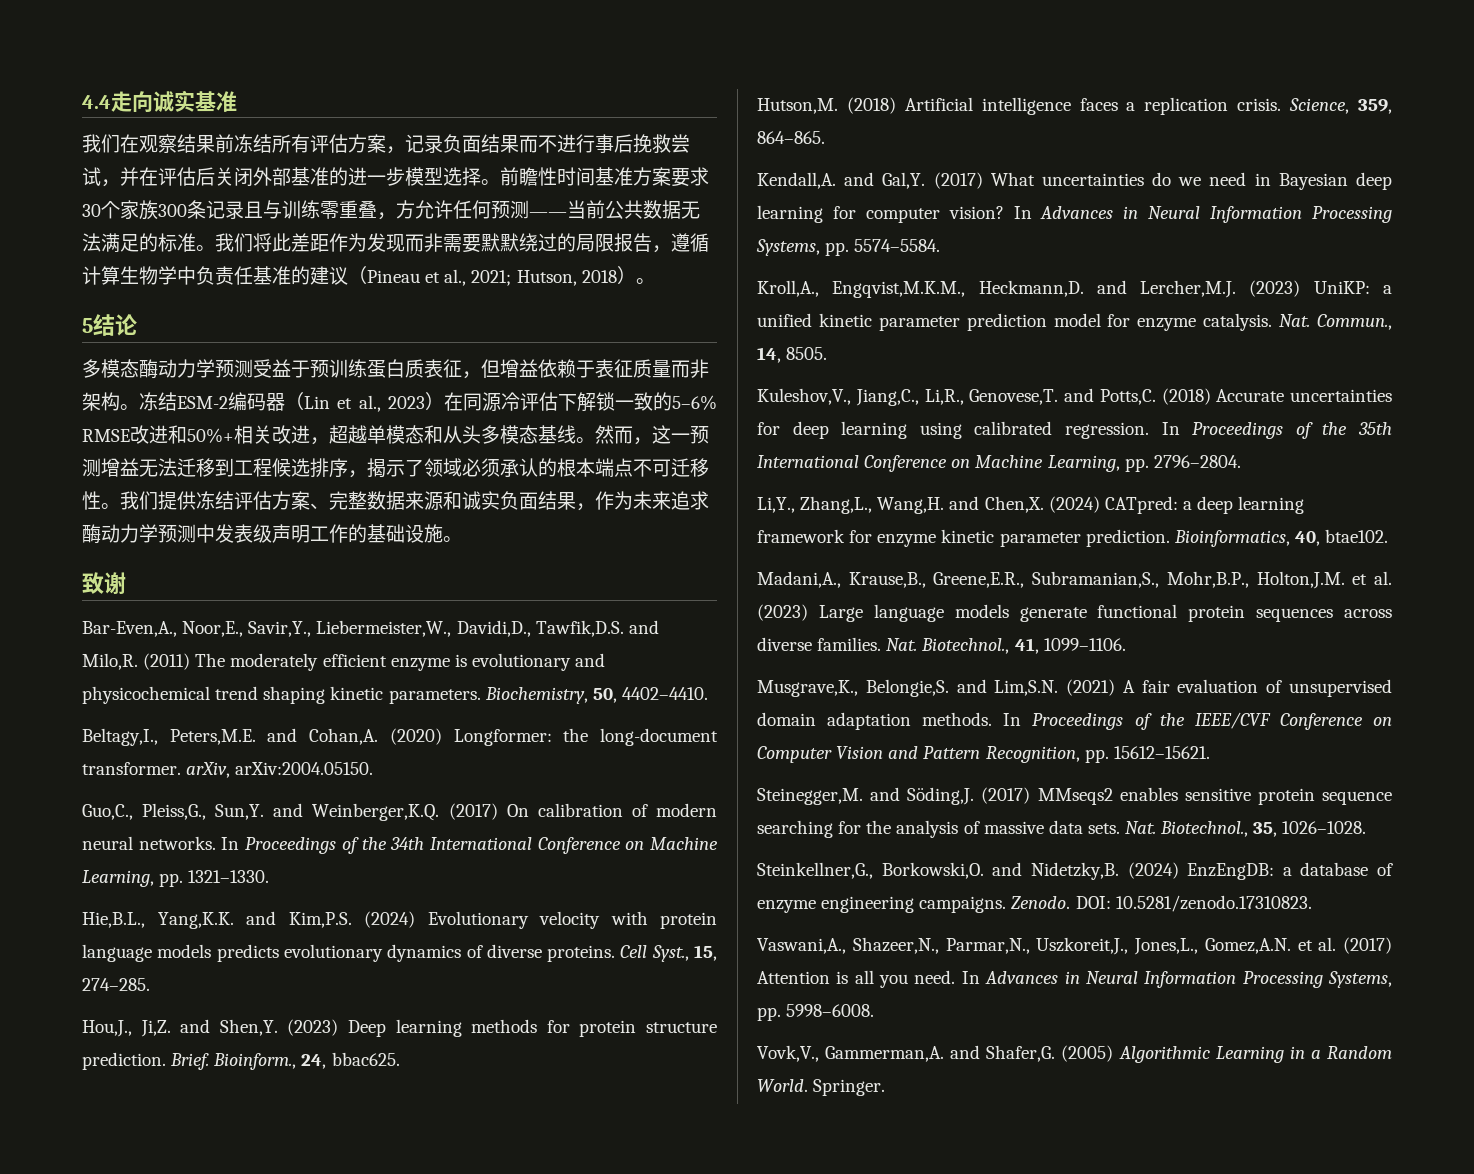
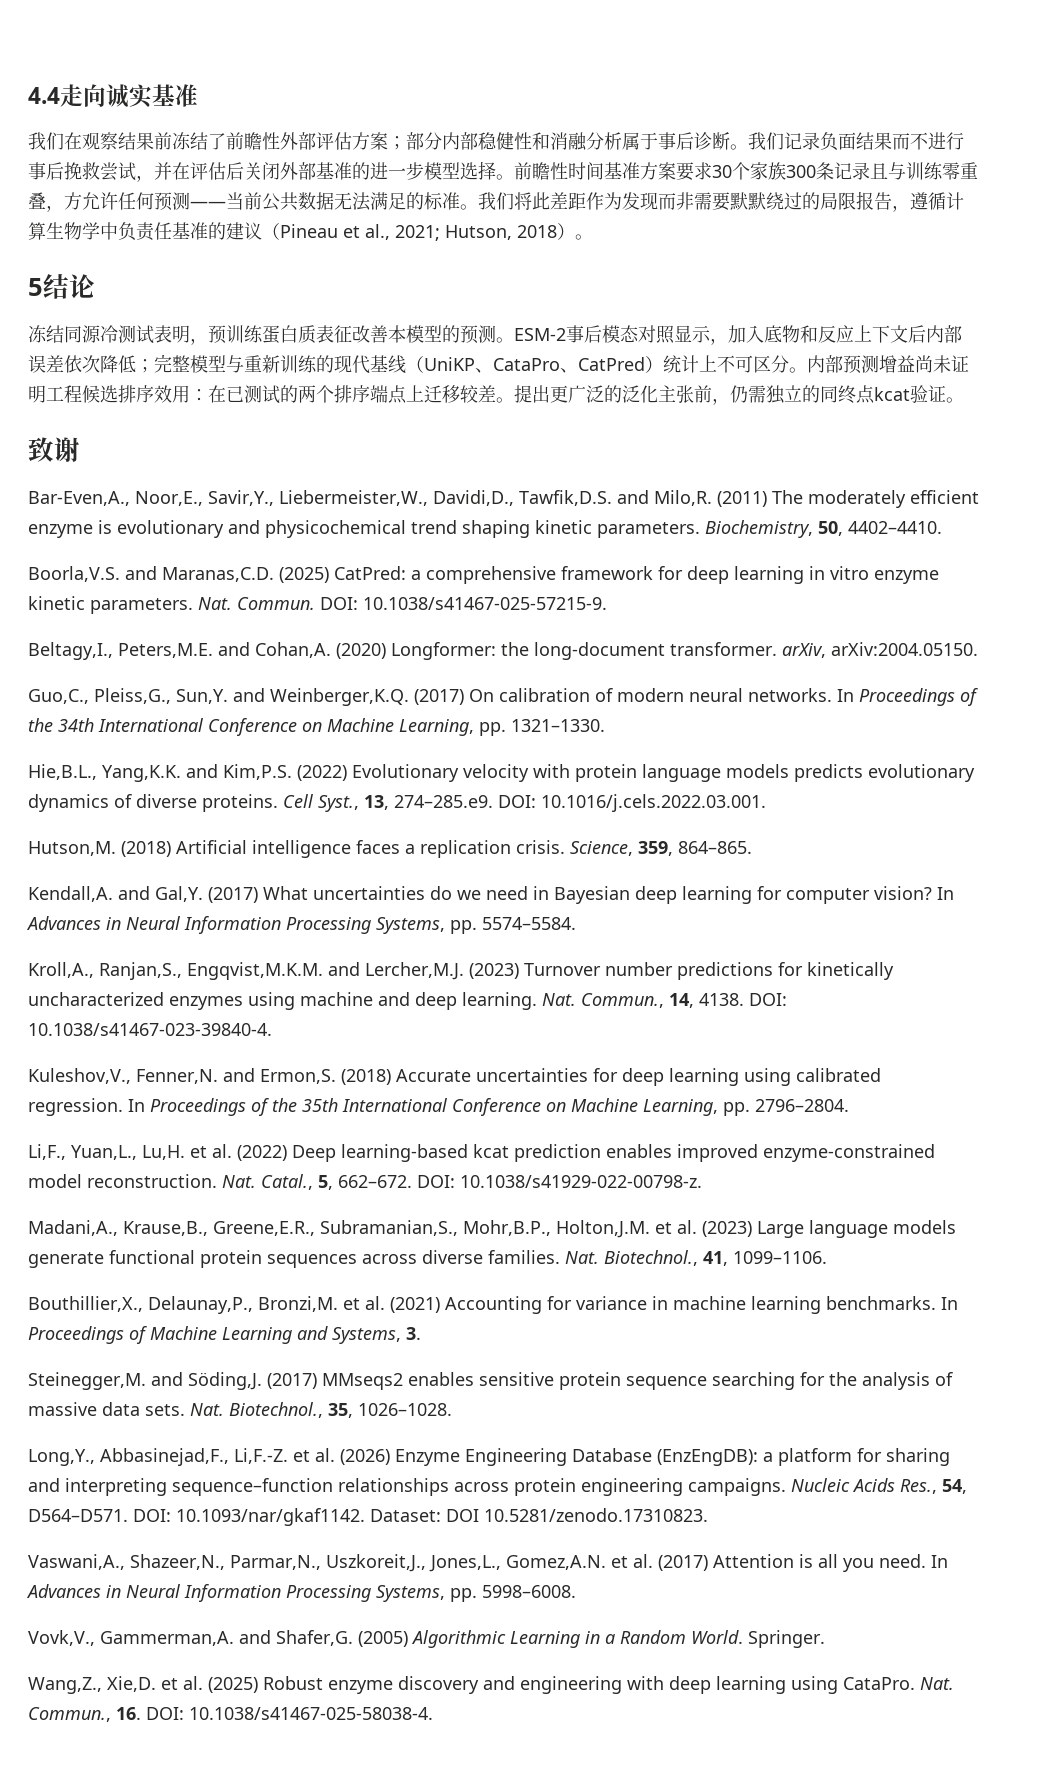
[272,134,405,154] 所有评估方案， -> [208,132,784,151] 了前瞻性外部评估方案；部分内部稳健性和消融分析属于事后诊断。我们
[82,359,709,379] [82,392,717,412] [82,425,709,445] [82,458,709,478] [82,491,709,511] [82,524,443,544] 多模态酶动力学预测受益于预训练蛋白质表征，但增益依赖于表征质量而非架构。冻结ESM-2编码器（Lin et al., 2023）在同源冷评估下解锁一致的5–6% RMSE改进和50%+相关改进，超越单模态和从头多模态基线。然而，这一预测增益无法迁移到工程候选排序，揭示了领域必须承认的根本端点不可迁移性。我们提供冻结评估方案、完整数据来源和诚实负面结果，作为未来追求酶动力学预测中发表级声明工作的基础设施 -> [28,325,962,345] [28,354,969,374] [28,385,946,405] 冻结同源冷测试表明，预训练蛋白质表征改善本模型的预测。ESM-2事后模态对照显示，加入底物和反应上下文后内部误差依次降低；完整模型与重新训练的现代基线（UniKP、CataPro、CatPred）统计上不可区分。内部预测增益尚未证明工程候选排序效用：在已测试的两个排序端点上迁移较差。提出更广泛的泛化主张前，仍需独立的同终点kcat验证
(708, 693) none -> [28,566,939,584] [28,596,607,614] // Boorla,V.S. and Maranas,C.D. (2025) CatPred: a comprehensive framework for deep learning in vitro enzyme kinetic parameters. Nat. Commun. DOI: 10.1038/s41467-025-57215-9.
[364,911,415,928] (2024) -> [297,765,347,781] (2022)
[694,945,717,961] [82,978,150,991] [82,1019,718,1037] [82,1052,400,1070] 15, 274–285. // Hou,J., Ji,Z. and Shen,Y. (2023) Deep learning methods for protein structure prediction. Brief. Bioinform., 24, bbac625. -> [364,794,766,812] 13, 274–285.e9. DOI: 10.1016/j.cels.2022.03.001.
[832,280,1084,298] Engqvist,M.K.M., Heckmann,D. -> [99,962,323,980] Ranjan,S., Engqvist,M.K.M.
[1313,281,1392,294] [757,313,1392,331] [757,347,828,363] [757,388,1156,406] UniKP: a unified kinetic parameter prediction model for enzyme catalysis. Nat. Commun., 14, 8505. // Kuleshov,V., Jiang,C., Li,R., Genovese,T. and Potts,C. -> [524,962,894,980] [28,992,787,1010] [28,1023,272,1036] [28,1068,336,1084] Turnover number predictions for kinetically uncharacterized enzymes using machine and deep learning. Nat. Commun., 14, 4138. DOI: 10.1038/s41467-023-39840-4. // Kuleshov,V., Fenner,N. and Ermon,S.
[757,496,1305,514] [757,529,1389,547] Li,Y., Zhang,L., Wang,H. and Chen,X. (2024) CATpred: a deep learning framework for enzyme kinetic parameter prediction. Bioinformatics, 40, btae102. -> [28,1144,935,1162] [28,1174,702,1190] Li,F., Yuan,L., Lu,H. et al. (2022) Deep learning-based kcat prediction enables improved enzyme-constrained model reconstruction. Nat. Catal., 5, 662–672. DOI: 10.1038/s41929-022-00798-z.
[757,679,1392,697] [757,712,1392,730] [757,746,1210,763] Musgrave,K., Belongie,S. and Lim,S.N. (2021) A fair evaluation of unsupervised domain adaptation methods. In Proceedings of the IEEE/CVF Conference on Computer Vision and Pattern Recognition, pp. 15612–15621. -> [28,1296,958,1314] [28,1326,421,1344] Bouthillier,X., Delaunay,P., Bronzi,M. et al. (2021) Accounting for variance in machine learning benchmarks. In Proceedings of Machine Learning and Systems, 3.
[757,862,1393,880] [757,896,1111,913] Steinkellner,G., Borkowski,O. and Nidetzky,B. (2024) EnzEngDB: a database of enzyme engineering campaigns. Zenodo. DOI: -> [28,1448,950,1466] [28,1478,967,1496] [28,1508,479,1526] Long,Y., Abbasinejad,F., Li,F.-Z. et al. (2026) Enzyme Engineering Database (EnzEngDB): a platform for sharing and interpreting sequence–function relationships across protein engineering campaigns. Nucleic Acids Res., 54, D564–D571. DOI: 10.1093/nar/gkaf1142. Dataset: DOI
(886, 1087) none -> [28,1676,954,1694] [28,1707,433,1722] // Wang,Z., Xie,D. et al. (2025) Robust enzyme discovery and engineering with deep learning using CataPro. Nat. Commun., 16. DOI: 10.1038/s41467-025-58038-4.

